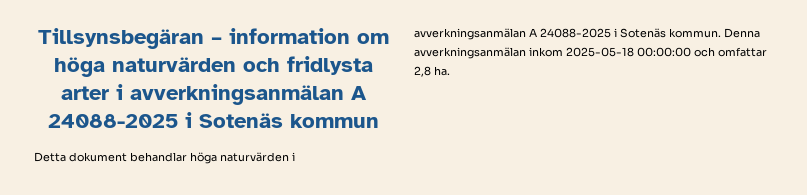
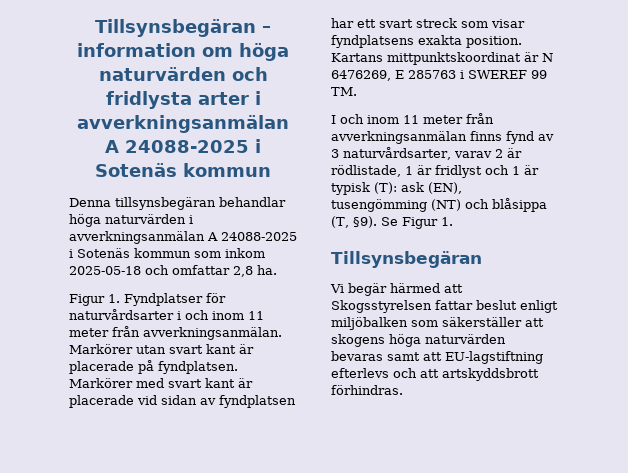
[34,152,127,162] Detta dokument -> [69,197,216,210] Denna tillsynsbegäran
[669,28,760,38] [414,47,526,59] kommun. Denna avverkningsanmälan -> [134,248,221,258] kommun som
[637,47,691,57] 00:00:00 -> (141, 270) none
(450, 71) none -> [69,293,226,306] [69,309,264,320] [69,326,282,340] [69,344,254,354] [69,360,238,374] [69,378,253,388] [69,395,296,408] [331,18,525,28] [331,35,522,48] [331,52,553,65] [331,70,547,81] [331,87,357,96] [331,113,494,124] [331,131,554,144] [331,147,522,160] [331,165,539,178] [331,182,462,195] [331,198,547,212] [331,216,453,229] [331,251,482,268] [330,283,463,296] [331,300,558,313] [331,317,544,330] [331,334,506,347] [331,351,543,364] [331,368,539,381] [331,385,403,395] // Figur 1. Fyndplatser för naturvårdsarter i och inom 11 meter från avverkningsanmälan. Markörer utan svart kant är placerade på fyndplatsen. Markörer med svart kant är placerade vid sidan av fyndplatsen har ett svart streck som visar fyndplatsens exakta position. Kartans mittpunktskoordinat är N 6476269, E 285763 i SWEREF 99 TM. // I och inom 11 meter från avverkningsanmälan finns fynd av 3 naturvårdsarter, varav 2 är rödlistade, 1 är fridlyst och 1 är typisk (T): ask (EN), tusengömming (NT) och blåsippa (T, §9). Se Figur 1. // Tillsynsbegäran // Vi begär härmed att Skogsstyrelsen fattar beslut enligt miljöbalken som säkerställer att skogens höga naturvärden bevaras samt att EU-lagstiftning efterlevs och att artskyddsbrott förhindras.

